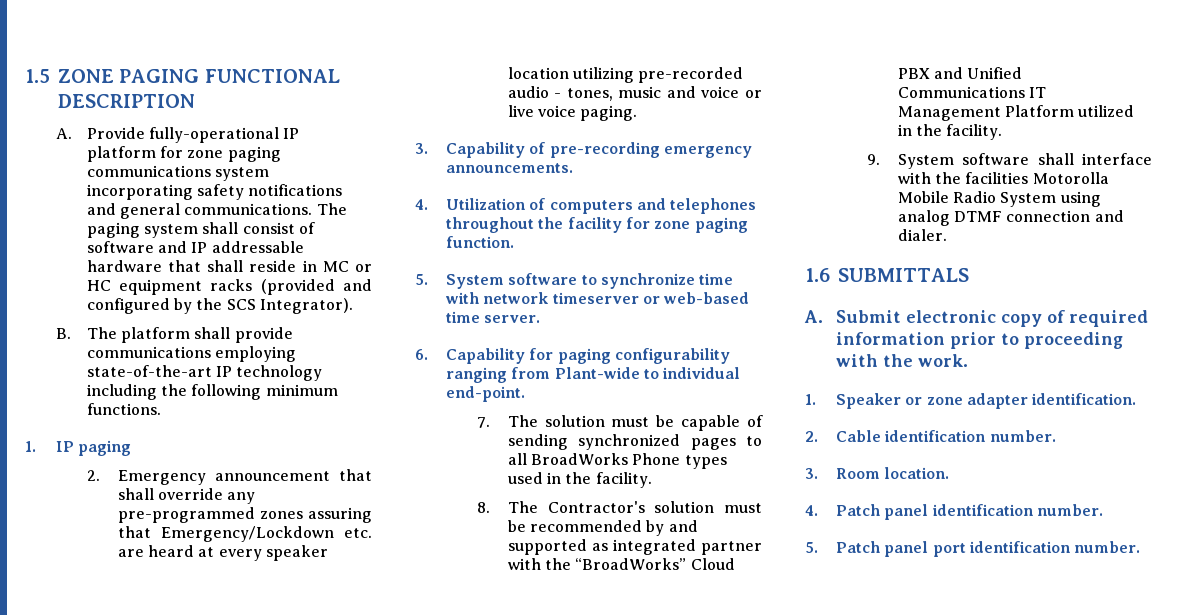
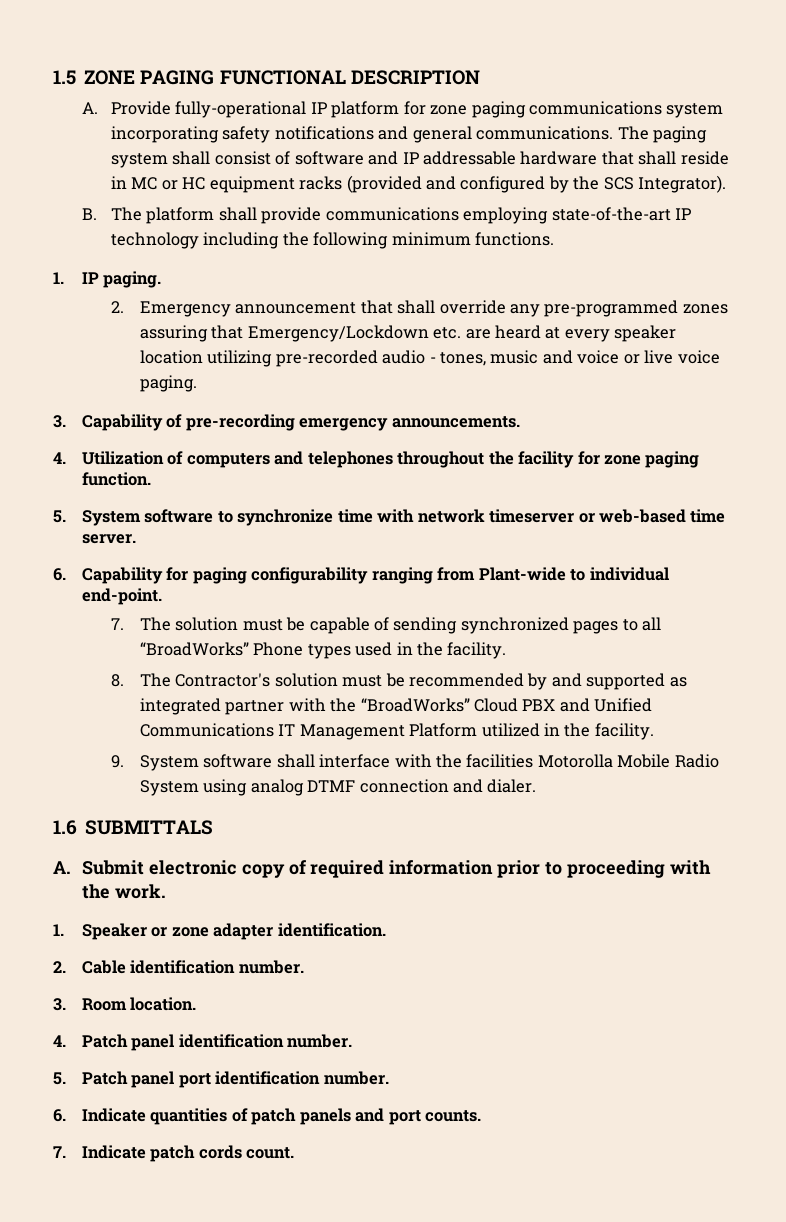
[78,440,132,456] paging -> [103,271,162,288] paging.
[531,453,629,465] BroadWorks -> [139,642,249,656] “BroadWorks”
(1141, 547) none -> [53,1108,482,1125] [53,1145,295,1162] // 6. Indicate quantities of patch panels and port counts. // 7. Indicate patch cords count.

